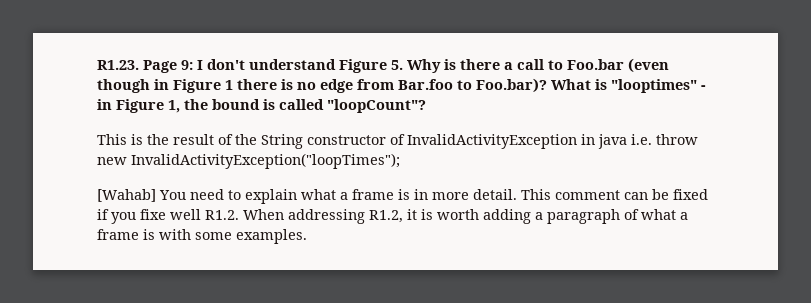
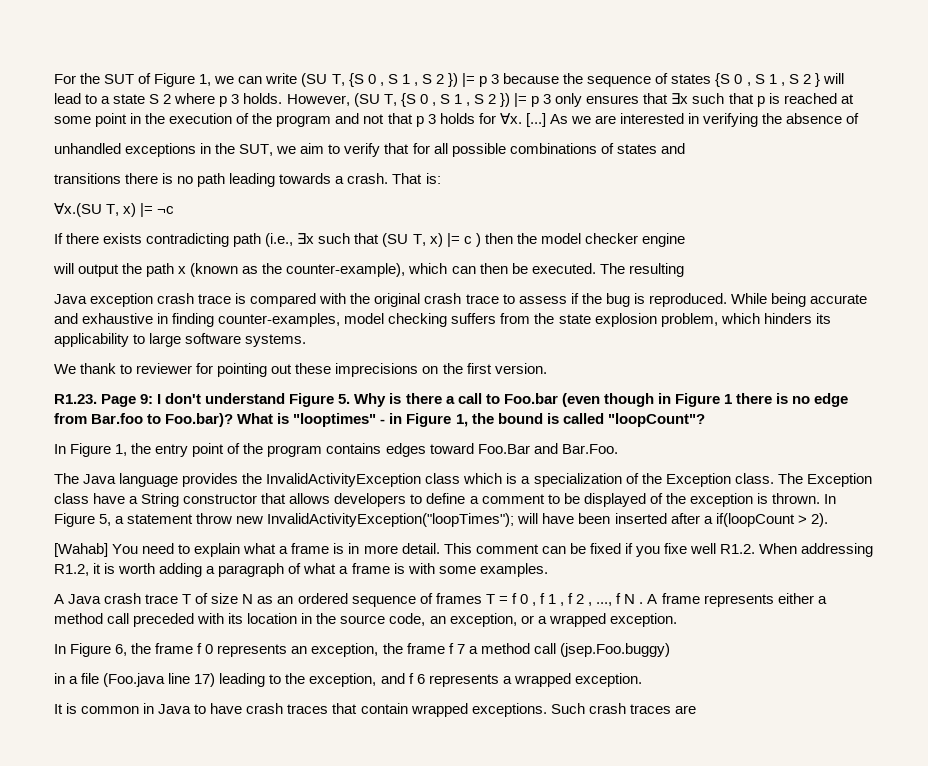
(97, 65) none -> [54,73,844,87] [54,93,854,107] [54,113,860,127] [54,143,685,157] [54,173,441,187] [54,203,175,217] [54,233,685,247] [53,263,684,277] [54,293,867,307] [54,313,831,327] [54,333,307,347] [54,363,547,377] For the SUT of Figure 1, we can write (SU T, {S 0 , S 1 , S 2 }) |= p 3 because the sequence of states {S 0 , S 1 , S 2 } will lead to a state S 2 where p 3 holds. However, (SU T, {S 0 , S 1 , S 2 }) |= p 3 only ensures that ∃x such that p is reached at some point in the execution of the program and not that p 3 holds for ∀x. [...] As we are interested in verifying the absence of // unhandled exceptions in the SUT, we aim to verify that for all possible combinations of states and // transitions there is no path leading towards a crash. That is: // ∀x.(SU T, x) |= ¬c // If there exists contradicting path (i.e., ∃x such that (SU T, x) |= c ) then the model checker engine // will output the path x (known as the counter-example), which can then be executed. The resulting // Java exception crash trace is compared with the original crash trace to assess if the bug is reproduced. While being accurate and exhaustive in finding counter-examples, model checking suffers from the state explosion problem, which hinders its applicability to large software systems. // We thank to reviewer for pointing out these imprecisions on the first version. //
[97,134,698,149] [97,153,400,169] This is the result of the String constructor of InvalidActivityException in java i.e. throw new InvalidActivityException("loopTimes"); -> [54,443,618,457] [54,473,872,487] [54,493,836,507] [54,513,828,527] In Figure 1, the entry point of the program contains edges toward Foo.Bar and Bar.Foo. // The Java language provides the InvalidActivityException class which is a specialization of the Exception class. The Exception class have a String constructor that allows developers to define a comment to be displayed of the exception is thrown. In Figure 5, a statement throw new InvalidActivityException("loopTimes"); will have been inserted after a if(loopCount > 2).
(307, 236) none -> [54,593,827,607] [54,613,677,627] [54,643,670,657] [54,673,642,687] [54,703,696,717] // A Java crash trace T of size N as an ordered sequence of frames T = f 0 , f 1 , f 2 , ..., f N . A frame represents either a method call preceded with its location in the source code, an exception, or a wrapped exception. // In Figure 6, the frame f 0 represents an exception, the frame f 7 a method call (jsep.Foo.buggy) // in a file (Foo.java line 17) leading to the exception, and f 6 represents a wrapped exception. // It is common in Java to have crash traces that contain wrapped exceptions. Such crash traces are

